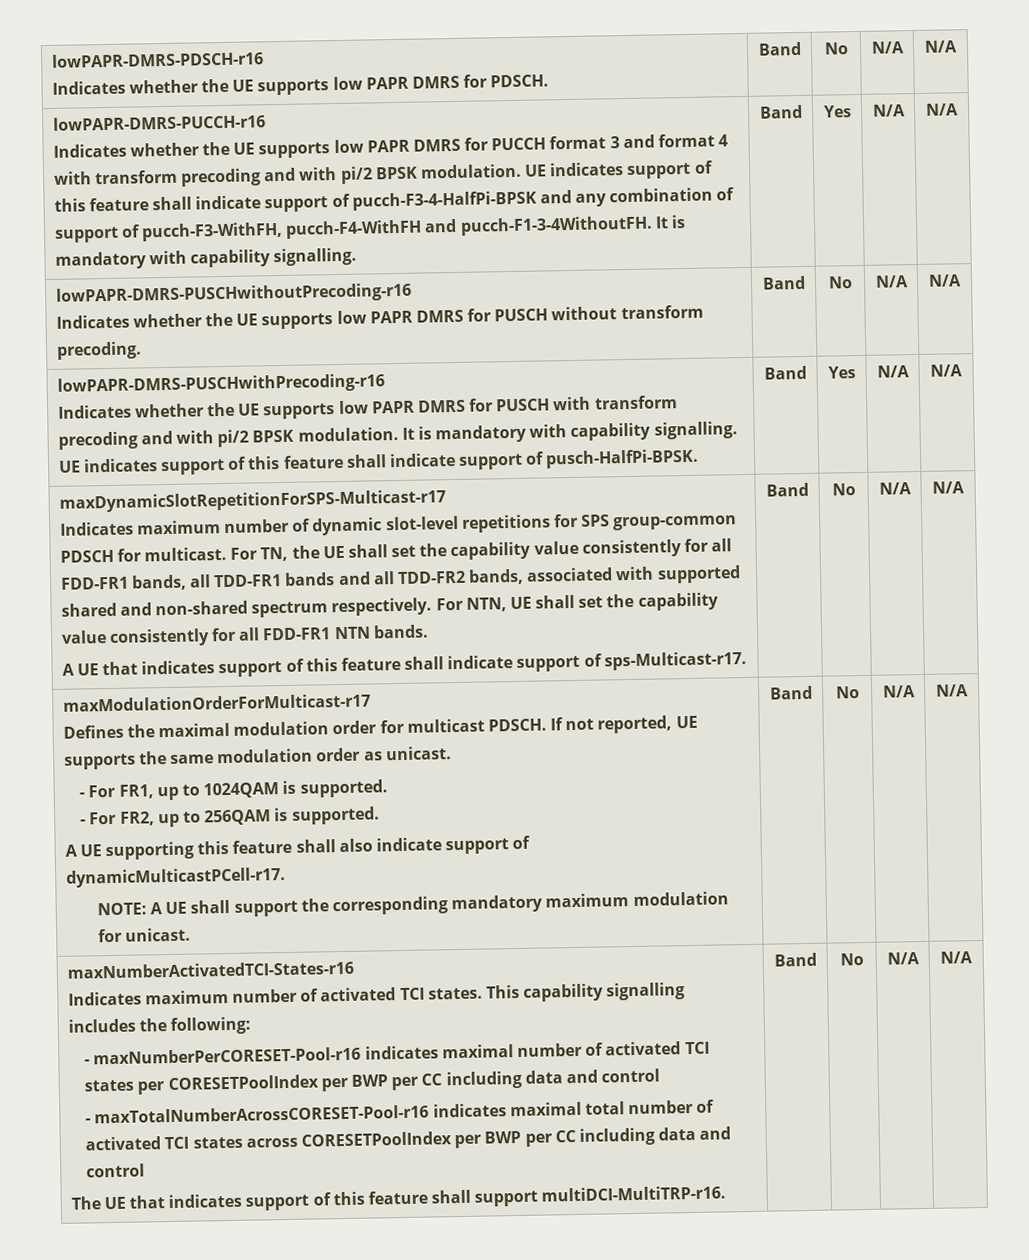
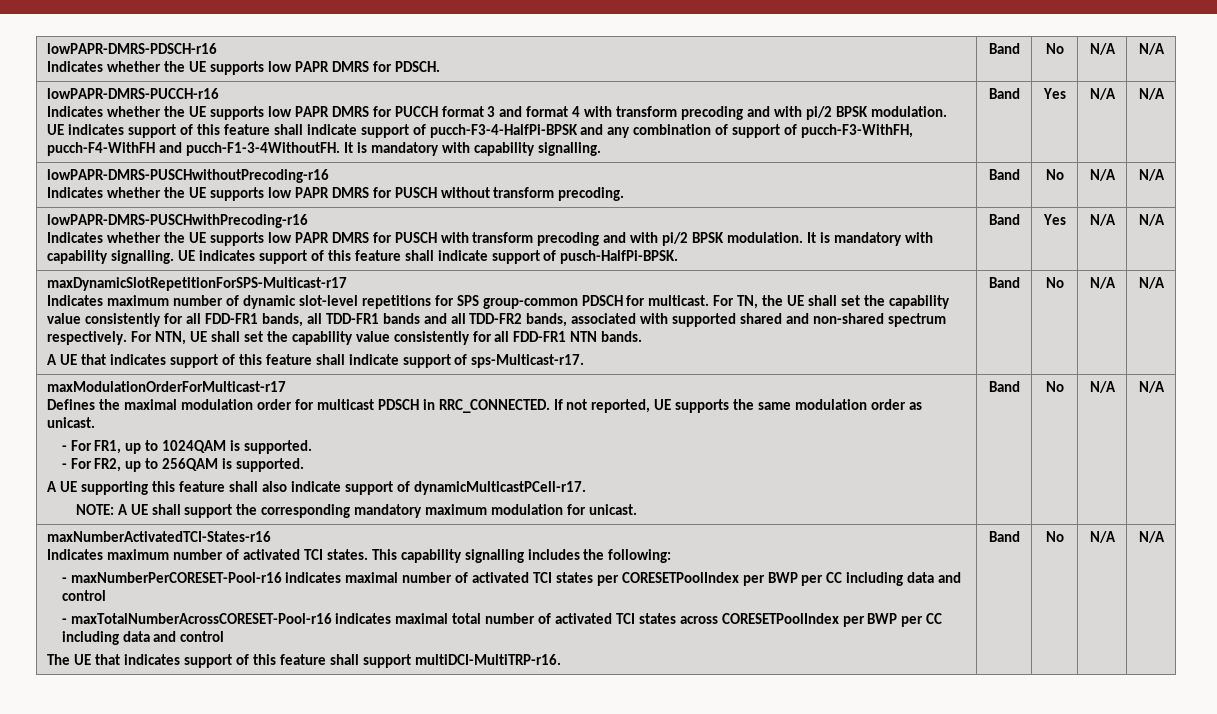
[487,718,547,732] PDSCH. -> [377,399,550,413] PDSCH in RRC_CONNECTED.

